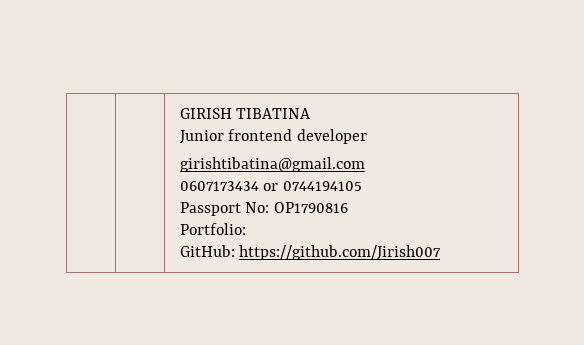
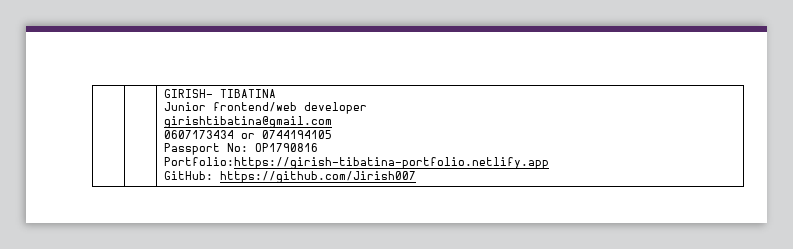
[179,108,232,119] | | GIRISH -> [163,89,213,98] | | GIRISH-
[228,129,293,141] frontend -> [212,102,297,112] frontend/web
[179,223,246,235] Portfolio: -> [163,157,549,169] Portfolio:https://girish-tibatina-portfolio.netlify.app

